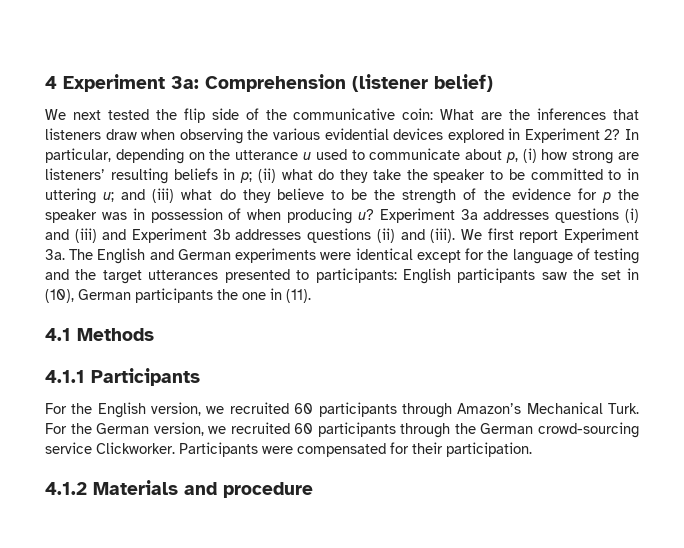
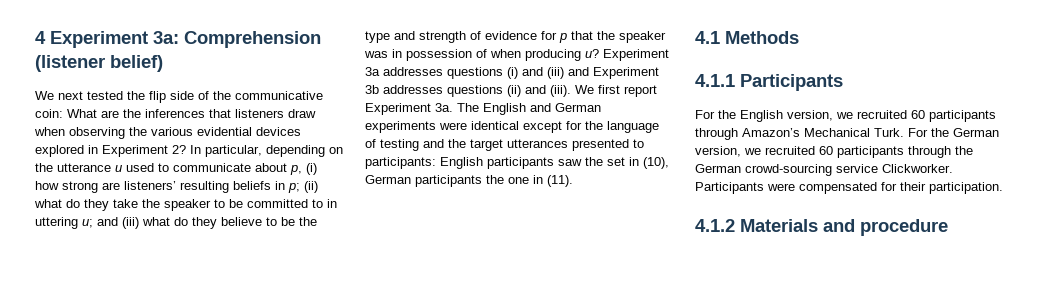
(396, 194) none -> [365,31,415,43] type and
[483,189,505,200] the -> (481, 35) none
(611, 197) none -> [571,31,593,40] that

